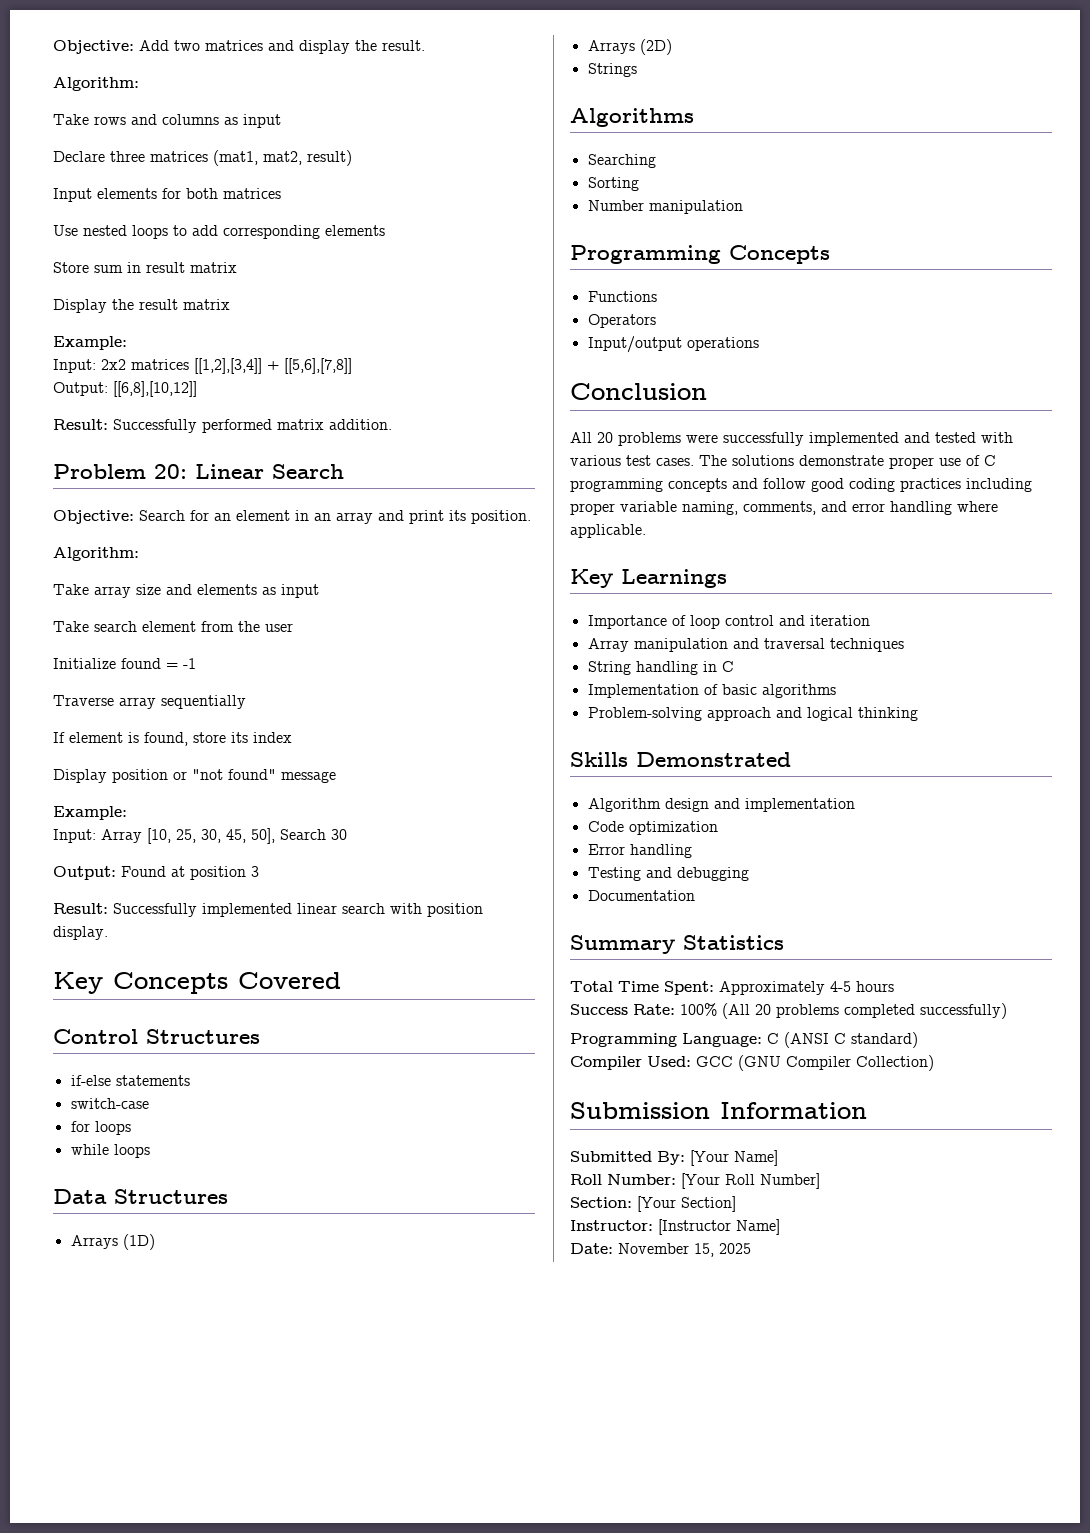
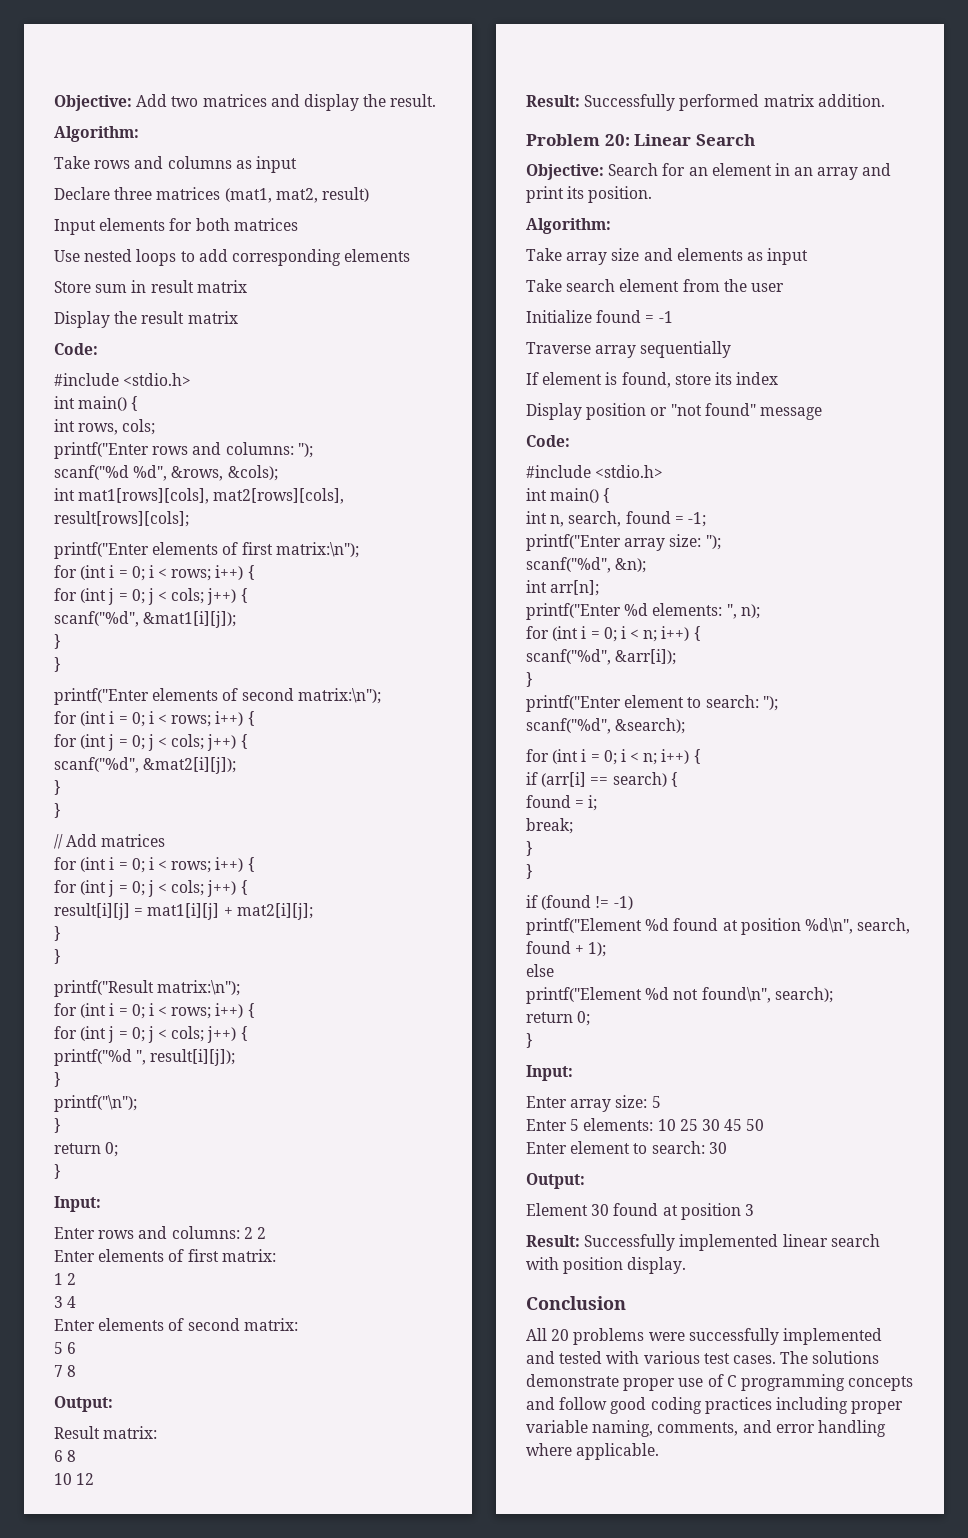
[53,336,127,350] [53,358,352,374] [53,381,197,397] Example: // Input: 2x2 matrices [[1,2],[3,4]] + [[5,6],[7,8]] // Output: [[6,8],[10,12]] -> [54,343,98,355] [54,373,192,386] [54,396,139,411] [54,419,156,435] [54,442,313,459] [54,465,278,481] [54,488,345,504] [54,511,189,527] [54,542,359,559] [54,565,255,581] [54,588,248,605] [54,611,237,628] [54,634,61,649] [54,657,61,672] [54,688,381,705] [54,711,255,727] [54,734,248,751] [54,757,237,774] [54,780,61,795] [54,803,61,818] [54,834,166,849] [54,857,255,873] [54,880,248,897] [54,903,313,920] [54,926,61,941] [54,949,61,964] [54,980,241,997] [54,1003,255,1019] [54,1026,248,1043] [54,1049,236,1066] [54,1072,61,1087] [54,1095,137,1112] [54,1118,61,1133] [54,1142,119,1157] [54,1164,61,1179] [54,1196,101,1212] [54,1226,266,1239] [54,1249,276,1262] [54,1273,77,1285] [54,1296,77,1308] [54,1318,298,1331] [54,1342,77,1354] [54,1365,77,1377] [54,1396,113,1412] [54,1426,158,1439] [54,1450,77,1462] [54,1473,95,1485] Code: // #include <stdio.h> // int main() { // int rows, cols; // printf("Enter rows and columns: "); // scanf("%d %d", &rows, &cols); // int mat1[rows][cols], mat2[rows][cols], result[rows][cols]; // printf("Enter elements of first matrix:\n"); // for (int i = 0; i < rows; i++) { // for (int j = 0; j < cols; j++) { // scanf("%d", &mat1[i][j]); // } // } // printf("Enter elements of second matrix:\n"); // for (int i = 0; i < rows; i++) { // for (int j = 0; j < cols; j++) { // scanf("%d", &mat2[i][j]); // } // } // // Add matrices // for (int i = 0; i < rows; i++) { // for (int j = 0; j < cols; j++) { // result[i][j] = mat1[i][j] + mat2[i][j]; // } // } // printf("Result matrix:\n"); // for (int i = 0; i < rows; i++) { // for (int j = 0; j < cols; j++) { // printf("%d ", result[i][j]); // } // printf("\n"); // } // return 0; // } // Input: // Enter rows and columns: 2 2 // Enter elements of first matrix: // 1 2 // 3 4 // Enter elements of second matrix: // 5 6 // 7 8 // Output: // Result matrix: // 6 8 // 10 12
[53,806,127,820] [53,828,326,844] Example: // Input: Array [10, 25, 30, 45, 50], Search -> [526,435,570,447] [526,465,664,478] [526,488,611,503] [526,511,706,527] [526,534,721,551] [526,557,647,573] [526,580,600,596] [526,603,760,620] [526,626,701,642] [526,649,677,665] [526,672,533,687] [526,695,778,712] [526,718,686,734] [526,749,701,765] [526,772,678,787] [526,795,598,811] [526,818,573,834] [526,841,533,856] [526,864,533,879] [526,895,633,910] [526,918,911,935] [526,941,607,957] [526,964,554,977] [526,987,833,1004] [526,1011,591,1026] [526,1033,533,1048] [526,1065,573,1081] [526,1095,661,1112] [526,1118,765,1131] [526,1141,705,1154] Code: // #include <stdio.h> // int main() { // int n, search, found = -1; // printf("Enter array size: "); // scanf("%d", &n); // int arr[n]; // printf("Enter %d elements: ", n); // for (int i = 0; i < n; i++) { // scanf("%d", &arr[i]); // } // printf("Enter element to search: "); // scanf("%d", &search); // for (int i = 0; i < n; i++) { // if (arr[i] == search) { // found = i; // break; // } // } // if (found != -1) // printf("Element %d found at position %d\n", search, found + 1); // else // printf("Element %d not found\n", search); // return 0; // } // Input: // Enter array size: 5 // Enter 5 elements: 10 25 30 45 50 // Enter element to search:
[121,866,166,877] Found -> [526,1203,659,1216] // Element 30 found
[53,972,341,994] [53,1029,260,1044] [70,1075,190,1086] [70,1098,149,1109] [70,1121,131,1135] [70,1144,150,1158] [53,1189,228,1204] [70,1234,155,1250] [587,39,672,55] [587,63,637,77] [570,108,694,127] [587,154,656,168] [587,177,639,191] [587,200,743,214] [570,245,830,264] [587,291,657,302] [587,314,656,328] [587,336,759,353] // Key Concepts Covered // Control Structures // if-else statements // switch-case // for loops // while loops // Data Structures // Arrays (1D) // Arrays (2D) // Strings // Algorithms // Searching // Sorting // Number manipulation // Programming Concepts // Functions // Operators // Input/output operations -> (687, 1265) none
[570,569,727,588] [587,615,870,629] [587,638,904,652] [587,661,734,675] [587,684,836,698] [587,707,918,721] [570,752,791,767] [587,798,855,812] [587,821,718,835] [587,844,692,858] [587,867,749,881] [587,890,695,901] [570,935,784,954] [570,981,894,995] [570,1003,1007,1019] [570,1032,918,1048] [570,1055,934,1071] [570,1102,867,1119] [570,1150,778,1166] [570,1173,820,1189] [570,1196,736,1212] [570,1219,780,1235] [570,1243,751,1257] // Key Learnings // Importance of loop control and iteration // Array manipulation and traversal techniques // String handling in C // Implementation of basic algorithms // Problem-solving approach and logical thinking // Skills Demonstrated // Algorithm design and implementation // Code optimization // Error handling // Testing and debugging // Documentation // Summary Statistics // Total Time Spent: Approximately 4-5 hours // Success Rate: 100% (All 20 problems completed successfully) // Programming Language: C (ANSI C standard) // Compiler Used: GCC (GNU Compiler Collection) // Submission Information // Submitted By: [Your Name] // Roll Number: [Your Roll Number] // Section: [Your Section] // Instructor: [Instructor Name] // Date: November 15, 2025 -> (660, 1451) none

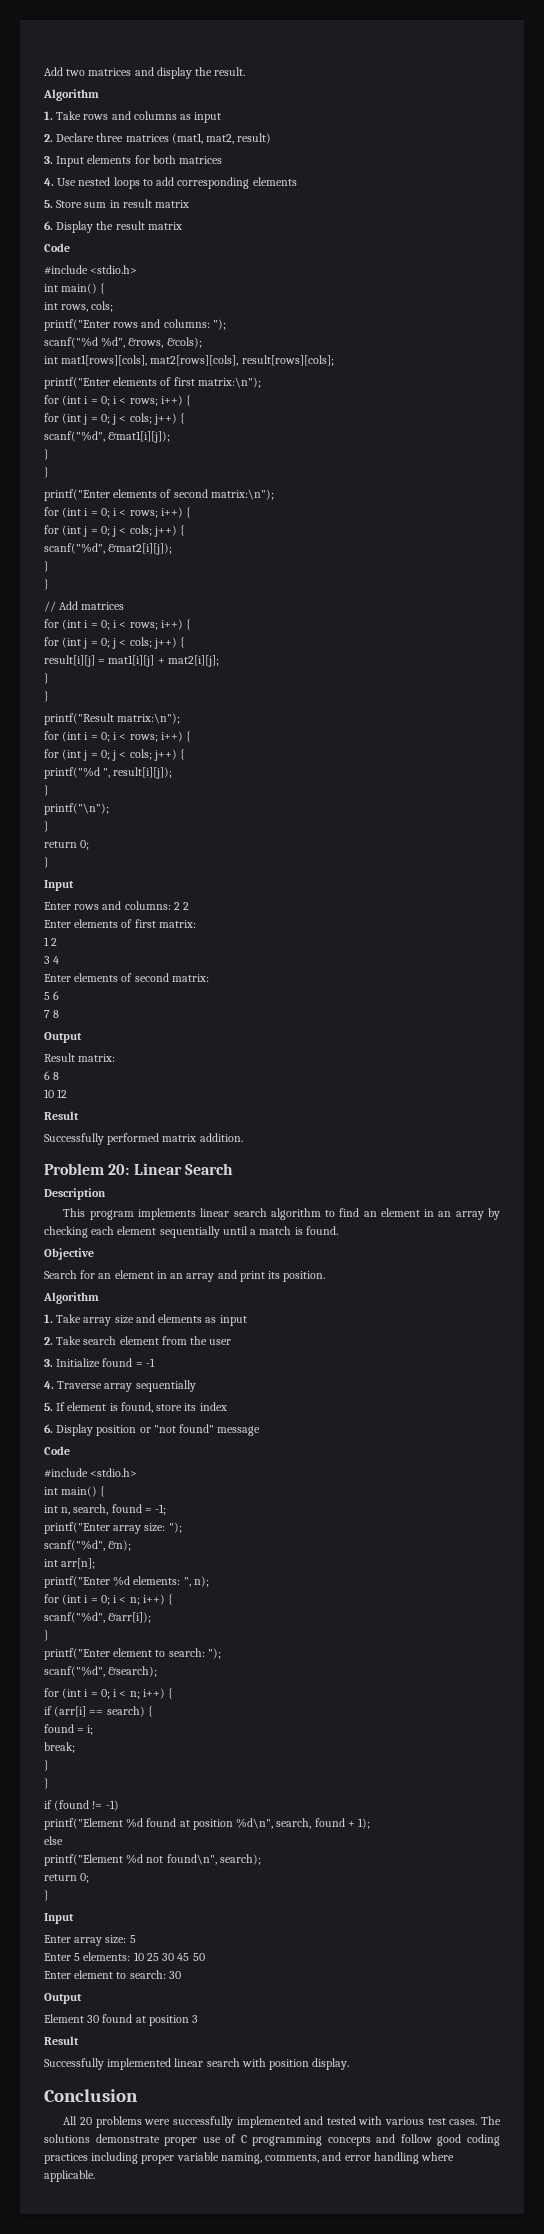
[54,95,132,111] Objective: -> (44, 71) none
[54,126,139,142] Algorithm: // -> [43,89,99,101] [44,111,53,120] Algorithm // 1.
(297, 164) none -> [44,134,53,142] 2.
(369, 194) none -> [44,156,53,164] 3.
(298, 224) none -> [44,178,54,186] 4.
(411, 255) none -> [44,200,53,208] 5.
(247, 286) none -> [44,221,53,230] 6.
[54,343,98,355] Code: -> [44,243,70,252] Code
[54,1196,101,1212] Input: -> [44,880,74,891] Input
[54,1396,113,1412] Output: -> [44,1032,82,1043] Output
[526,95,580,107] Result: -> [44,1111,79,1120] Result //
[526,164,604,180] Objective: -> [44,1188,106,1200] [63,1208,501,1220] [44,1226,338,1238] [44,1248,94,1260] Description // This program implements linear search algorithm to find an element in an array by checking each element sequentially until a match is found. // Objective //
[526,218,611,234] Algorithm: // -> [43,1292,99,1304] [44,1314,53,1323] Algorithm // 1.
(809, 256) none -> [44,1337,53,1345] 2.
(784, 287) none -> [44,1359,53,1367] 3.
(673, 317) none -> [44,1381,54,1389] 4.
(732, 349) none -> [44,1403,53,1411] 5.
(779, 378) none -> [44,1424,53,1433] 6.
[526,435,570,447] Code: -> [44,1446,70,1455] Code
[526,1065,573,1081] Input: -> [44,1913,74,1924] Input
[526,1173,585,1189] Output: -> [44,1993,82,2004] Output
[526,1235,580,1247] Result: -> [44,2036,79,2045] Result //

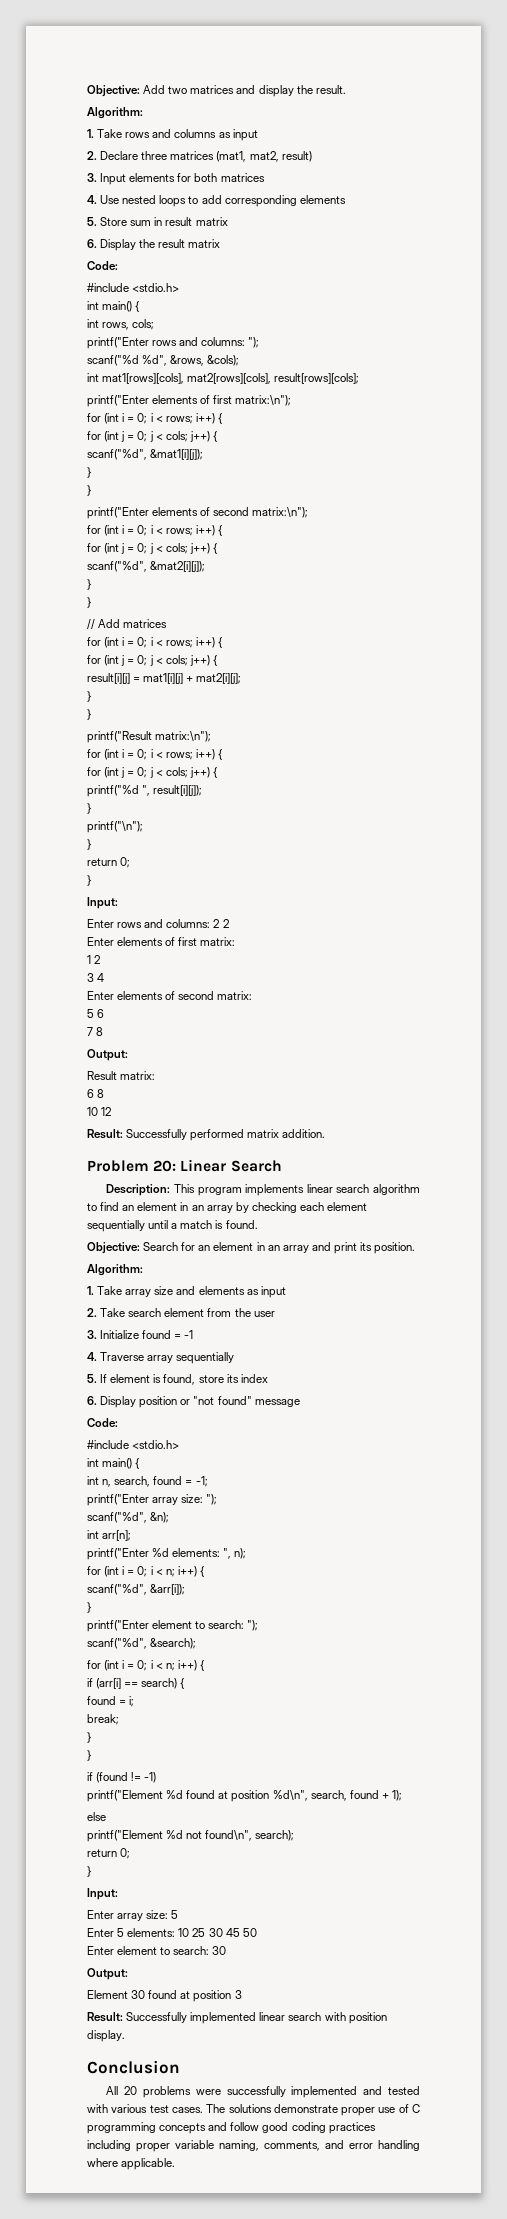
(44, 71) none -> [87,85,140,97] Objective:
[43,89,99,101] Algorithm -> [87,107,143,119] Algorithm:
[44,243,70,252] Code -> [87,261,118,270] Code:
[44,880,74,891] Input -> [87,897,118,909] Input:
[44,1032,82,1043] Output -> [87,1049,128,1061] Output:
[44,1111,79,1120] Result // -> [87,1129,123,1139] Result:
[44,1188,106,1200] Description // -> [106,1184,171,1196] Description:
[44,1248,94,1260] Objective // -> [87,1242,140,1254] Objective:
[43,1292,99,1304] Algorithm -> [87,1264,143,1276] Algorithm:
[44,1446,70,1455] Code -> [87,1418,118,1427] Code:
[44,1913,74,1924] Input -> [87,1888,118,1900] Input:
[44,1993,82,2004] Output -> [87,1968,128,1980] Output:
[44,2036,79,2045] Result // -> [87,2012,123,2022] Result:

